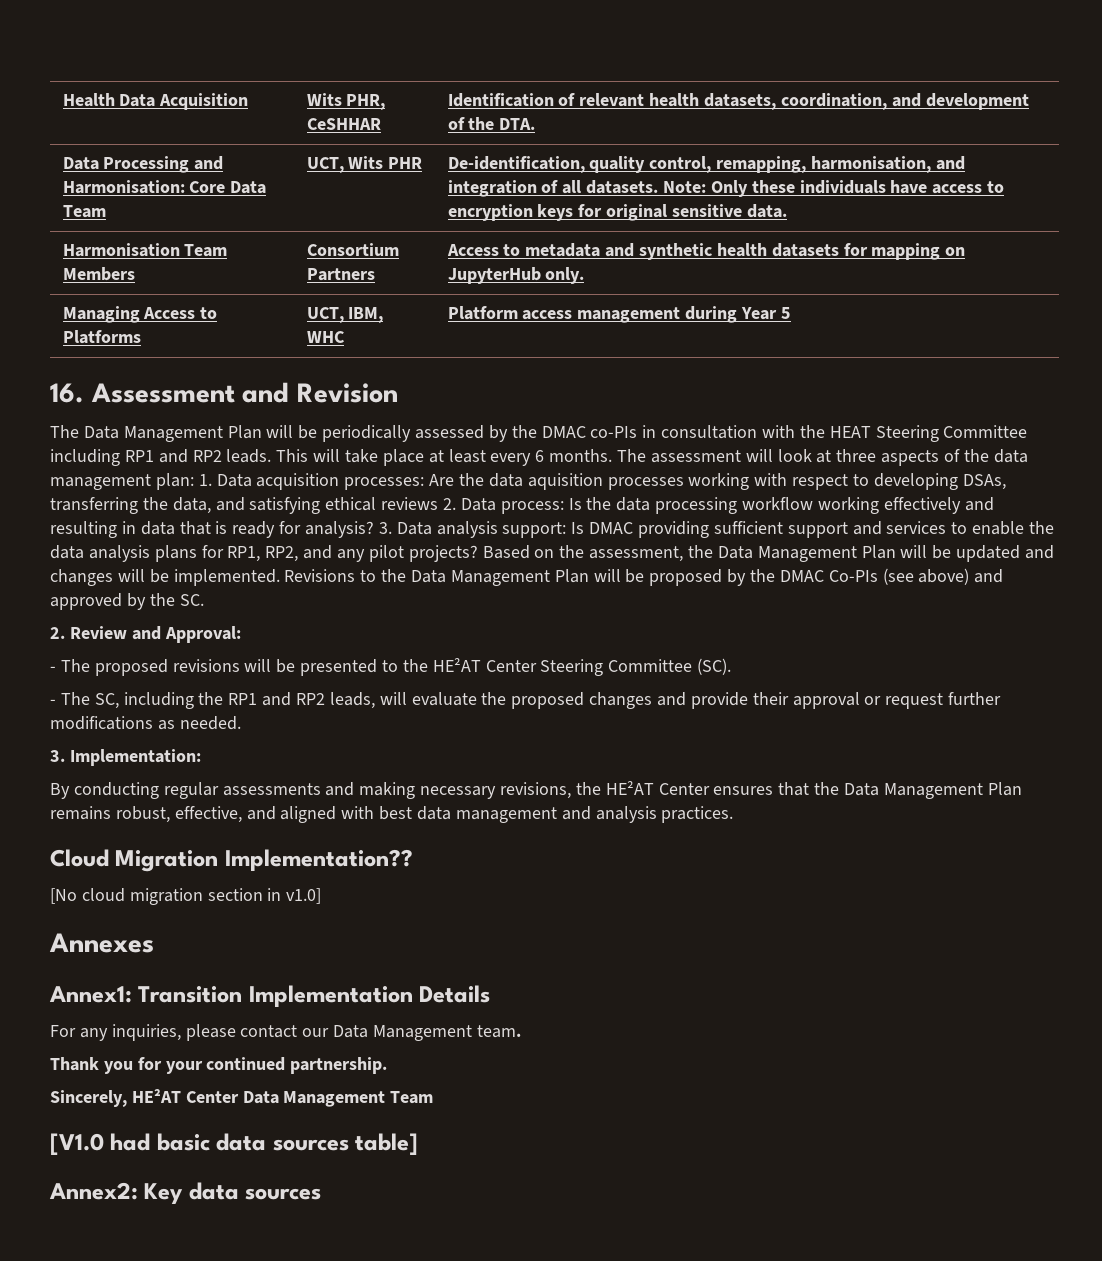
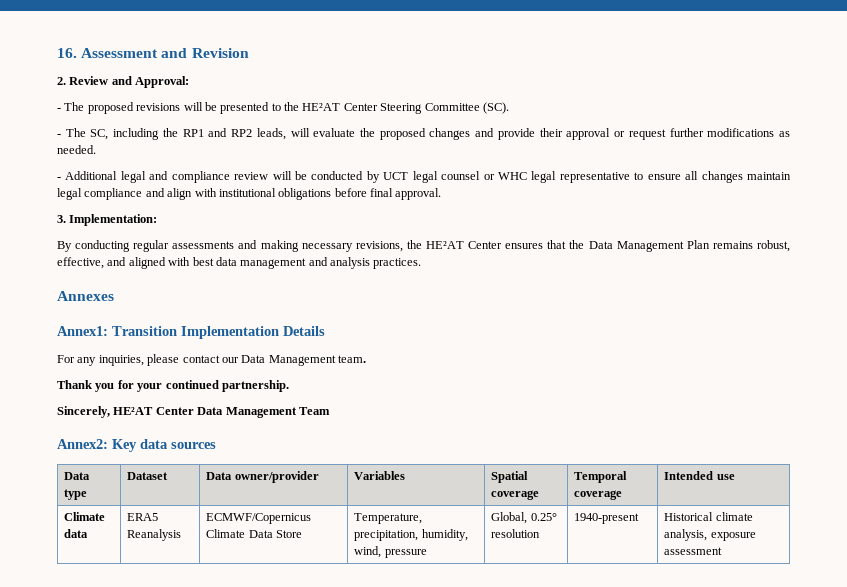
[62,93,249,110] [306,93,386,110] [306,118,381,130] [447,93,1029,110] [447,117,536,130] [62,156,224,173] [62,180,267,194] [62,205,106,218] [306,156,423,173] [447,156,965,173] [447,180,1005,197] [447,204,787,221] [62,243,228,257] [62,267,135,281] [306,243,399,256] [306,268,375,281] [446,243,966,260] [447,267,585,284] [62,306,218,323] [62,330,141,344] [306,307,384,323] [306,331,345,343] [447,306,791,323] [50,382,398,403] [50,425,1028,442] [50,449,1028,466] [50,473,1006,490] [50,497,994,514] [50,521,1055,538] [50,545,1055,562] [50,568,1004,586] [50,593,204,610] Health Data Acquisition | Wits PHR, CeSHHAR | Identification of relevant health datasets, coordination, and development of the DTA. // Data Processing and Harmonisation: Core Data Team | UCT, Wits PHR | De-identification, quality control, remapping, harmonisation, and integration of all datasets. Note: Only these individuals have access to encryption keys for original sensitive data. // Harmonisation Team Members | Consortium Partners | Access to metadata and synthetic health datasets for mapping on JupyterHub only. // Managing Access to Platforms | UCT, IBM, WHC | Platform access management during Year 5 // 16. Assessment and Revision // The Data Management Plan will be periodically assessed by the DMAC co-PIs in consultation with the HEAT Steering Committee including RP1 and RP2 leads. This will take place at least every 6 months. The assessment will look at three aspects of the data management plan: 1. Data acquisition processes: Are the data aquisition processes working with respect to developing DSAs, transferring the data, and satisfying ethical reviews 2. Data process: Is the data processing workflow working effectively and resulting in data that is ready for analysis? 3. Data analysis support: Is DMAC providing sufficient support and services to enable the data analysis plans for RP1, RP2, and any pilot projects? Based on the assessment, the Data Management Plan will be updated and changes will be implemented. Revisions to the Data Management Plan will be proposed by the DMAC Co-PIs (see above) and approved by the SC. -> [57,48,249,58] 16. Assessment and Revision
(241, 723) none -> [57,171,792,183] [57,188,442,200] // - Additional legal and compliance review will be conducted by UCT legal counsel or WHC legal representative to ensure all changes maintain legal compliance and align with institutional obligations before final approval.
[50,849,413,872] [50,888,322,905] // Cloud Migration Implementation?? // [No cloud migration section in v1.0] -> (422, 263) none
[50,1133,419,1155] [49,1182,322,1204] [V1.0 had basic data sources table] // Annex2: Key data sources -> [57,439,216,452] [64,472,91,480] [64,489,88,500] [127,472,169,480] [206,471,319,483] [354,471,406,480] [491,471,529,483] [491,490,540,500] [574,471,628,483] [574,490,623,500] [664,471,735,480] [64,512,106,521] [64,529,89,538] [127,513,159,521] [127,529,182,541] [206,513,312,524] [206,529,302,538] [354,513,423,524] [354,529,468,541] [354,546,427,558] [491,512,557,524] [491,529,541,538] [574,513,640,524] [664,512,753,521] [664,529,756,541] [664,547,723,555] Annex2: Key data sources // Data type | Dataset | Data owner/provider | Variables | Spatial coverage | Temporal coverage | Intended use // Climate data | ERA5 Reanalysis | ECMWF/Copernicus Climate Data Store | Temperature, precipitation, humidity, wind, pressure | Global, 0.25° resolution | 1940-present | Historical climate analysis, exposure assessment

